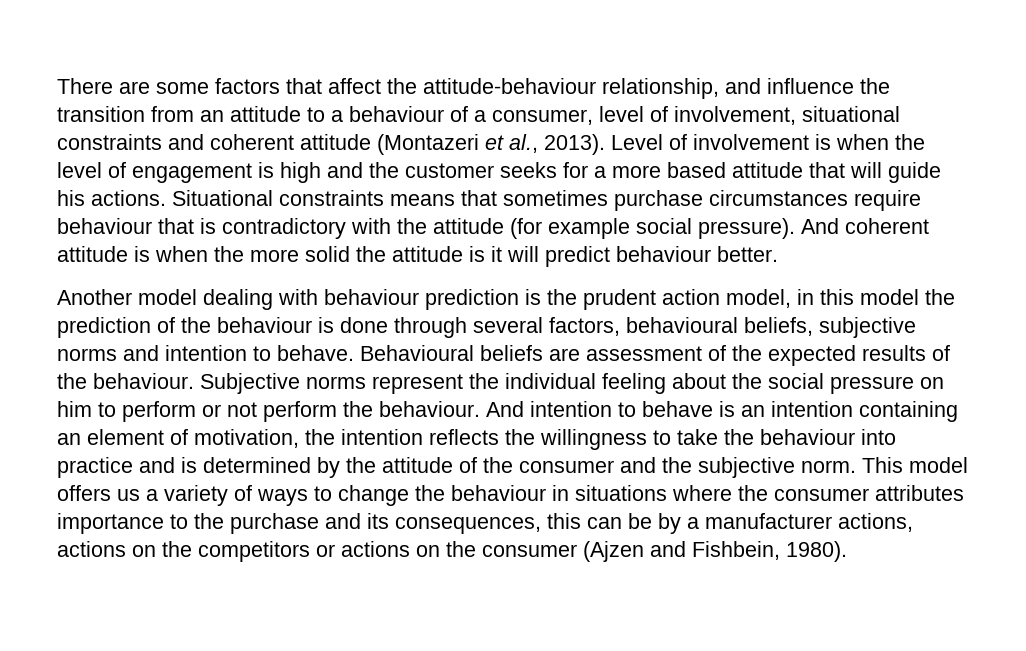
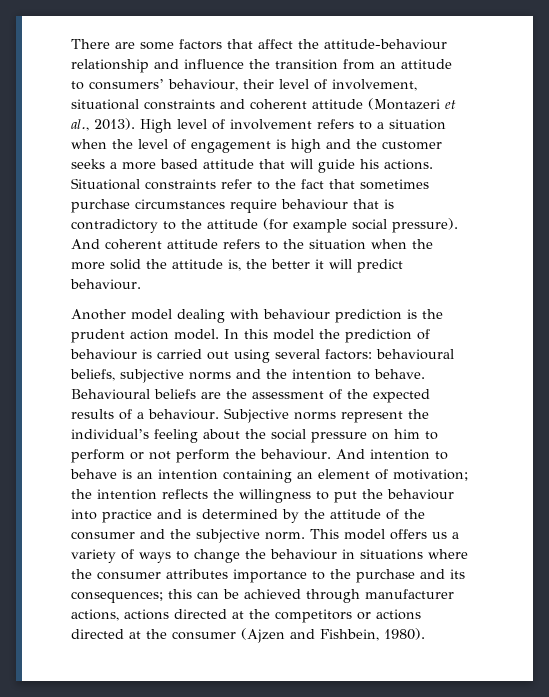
[602,78,719,99] relationship, -> [71,59,149,73] relationship
[331,106,593,125] a behaviour of a consumer, -> [89,79,274,91] consumers’ behaviour, their
[611,134,831,150] Level of involvement is -> [140,119,446,133] High level of involvement refers to a situation
[563,162,588,178] for -> (105, 164) none
[390,194,455,206] means -> [221,179,324,190] refer to the fact
[351,218,391,234] with -> [163,221,176,230] to
[134,246,150,262] is -> [223,239,366,250] refers to the situation
[469,246,485,262] is -> [228,259,310,271] is, the better
[616,246,778,262] behaviour better. -> [70,279,141,290] behaviour.
[726,289,814,308] model, in -> [174,329,239,340] model. In
[181,317,211,333] the -> (430, 334) none
[340,317,620,338] done through several factors, -> [157,349,372,363] carried out using several factors:
(159, 353) none -> [266,369,287,379] the
(580, 354) none -> [226,389,247,399] the
[57,373,87,389] the -> [137,412,144,419] a
[505,373,596,389] individual -> [71,429,149,439] individual’s
[194,429,299,448] motivation, -> [393,469,468,481] motivation;
[677,429,718,445] take -> [334,491,357,503] put
[395,517,541,534] consequences, -> [71,591,163,603] consequences;
[658,513,699,534] by a -> [244,589,360,603] achieved through
[132,545,156,557] on -> [174,609,244,619] directed at
[416,545,440,557] on -> [71,629,141,639] directed at

